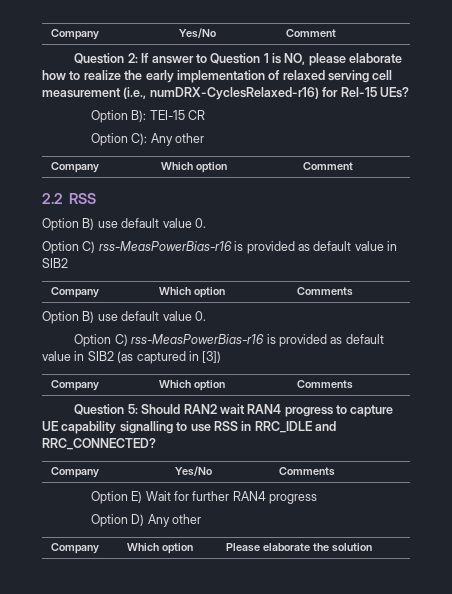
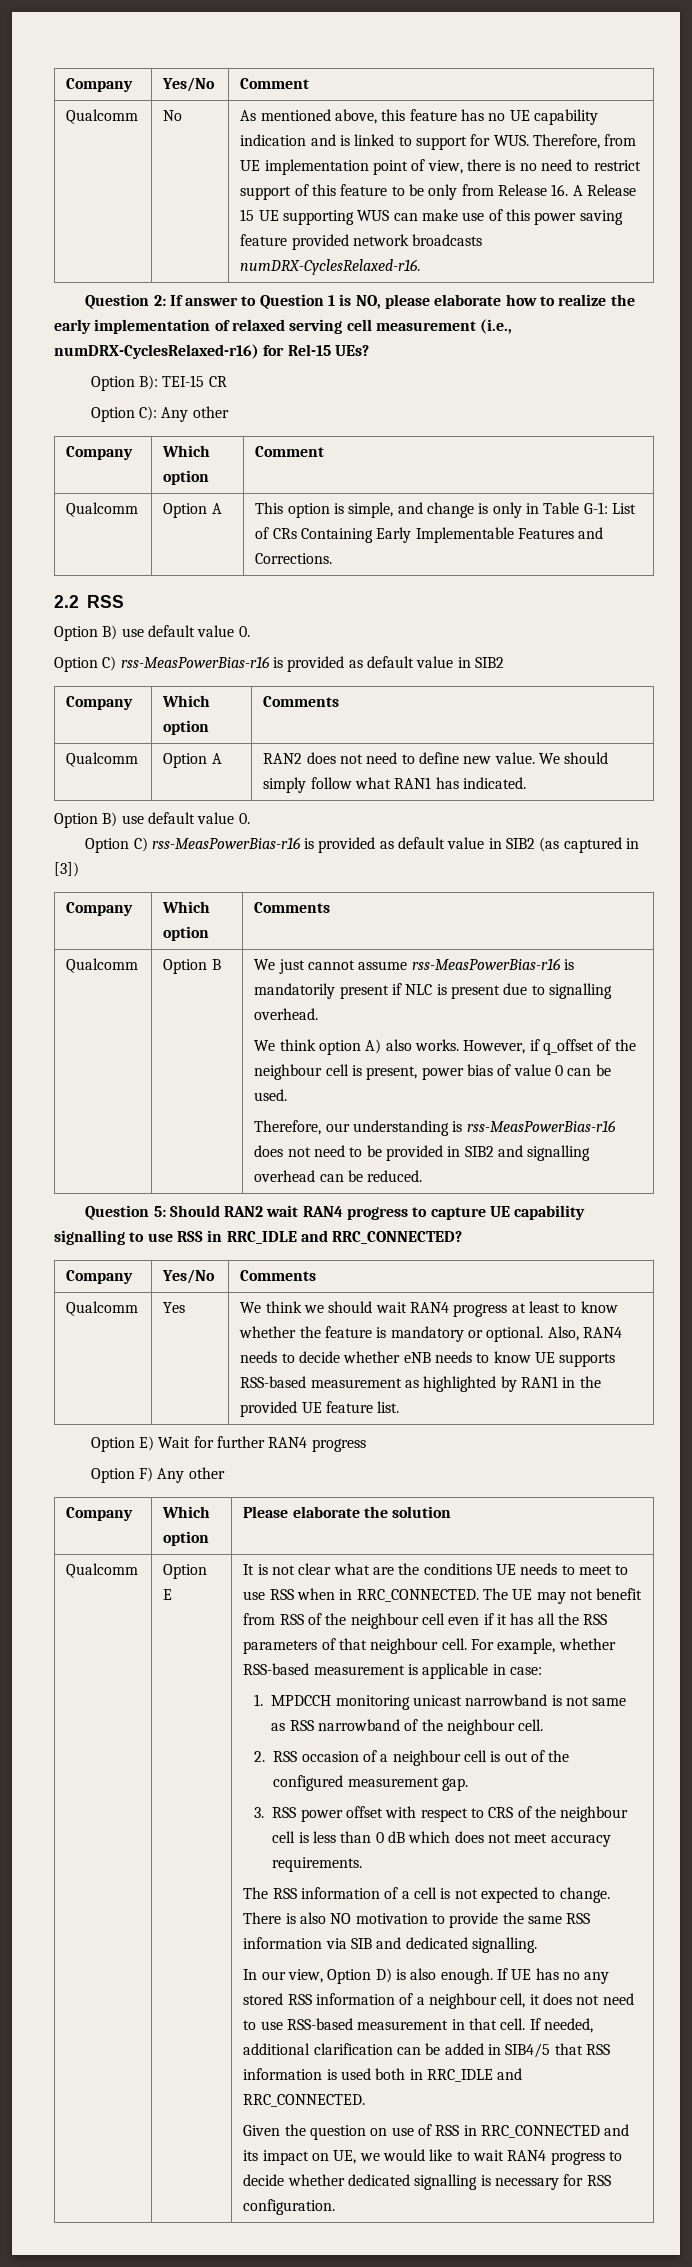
(337, 33) none -> [66,109,139,124] [163,110,183,121] [240,109,599,125] [240,134,637,150] [240,159,641,175] [240,184,636,200] [240,209,623,225] [240,234,483,250] [240,259,421,275] // Qualcomm | No | As mentioned above, this feature has no UE capability indication and is linked to support for WUS. Therefore, from UE implementation point of view, there is no need to restrict support of this feature to be only from Release 16. A Release 15 UE supporting WUS can make use of this power saving feature provided network broadcasts numDRX-CyclesRelaxed-r16.
(354, 166) none -> [66,502,139,517] [163,503,222,518] [255,502,636,518] [255,527,604,543] [255,553,333,564] // Qualcomm | Option A | This option is simple, and change is only in Table G-1: List of CRs Containing Early Implementable Features and Corrections.
(354, 291) none -> [66,752,139,767] [163,753,222,768] [263,752,609,764] [263,777,527,793] // Qualcomm | Option A | RAN2 does not need to define new value. We should simply follow what RAN1 has indicated.
(354, 384) none -> [66,958,139,973] [163,959,221,974] [254,958,575,974] [254,983,613,999] [254,1008,319,1020] [254,1039,636,1055] [254,1064,611,1080] [254,1089,288,1101] [254,1120,616,1136] [254,1145,591,1161] [254,1170,423,1182] // Qualcomm | Option B | We just cannot assume rss-MeasPowerBias-r16 is mandatorily present if NLC is present due to signalling overhead. // We think option A) also works. However, if q_offset of the neighbour cell is present, power bias of value 0 can be used. // Therefore, our understanding is rss-MeasPowerBias-r16 does not need to be provided in SIB2 and signalling overhead can be reduced.
(336, 471) none -> [66,1301,139,1316] [163,1302,186,1313] [240,1301,618,1317] [239,1326,623,1342] [240,1351,616,1367] [240,1376,601,1392] [240,1401,400,1417] // Qualcomm | Yes | We think we should wait RAN4 progress at least to know whether the feature is mandatory or optional. Also, RAN4 needs to decide whether eNB needs to know UE supports RSS-based measurement as highlighted by RAN1 in the provided UE feature list.
[131,514,145,526] D) -> [139,1467,154,1482] F)
(373, 547) none -> [66,1563,139,1578] [163,1564,208,1579] [163,1589,173,1600] [243,1563,629,1575] [243,1588,643,1604] [243,1613,608,1629] [243,1638,616,1654] [243,1663,543,1679] [254,1694,627,1710] [271,1719,544,1735] [254,1750,570,1766] [273,1775,469,1791] [254,1806,629,1822] [272,1831,611,1847] [272,1857,363,1872] [243,1887,610,1903] [243,1912,591,1928] [243,1937,538,1953] [243,1968,610,1984] [243,1993,634,2009] [243,2018,594,2033] [243,2043,611,2058] [243,2068,523,2082] [243,2094,366,2107] [243,2124,630,2140] [243,2149,622,2165] [243,2174,611,2190] [243,2199,336,2215] // Qualcomm | Option E | It is not clear what are the conditions UE needs to meet to use RSS when in RRC_CONNECTED. The UE may not benefit from RSS of the neighbour cell even if it has all the RSS parameters of that neighbour cell. For example, whether RSS-based measurement is applicable in case: // 1. MPDCCH monitoring unicast narrowband is not same as RSS narrowband of the neighbour cell. // 2. RSS occasion of a neighbour cell is out of the configured measurement gap. // 3. RSS power offset with respect to CRS of the neighbour cell is less than 0 dB which does not meet accuracy requirements. // The RSS information of a cell is not expected to change. There is also NO motivation to provide the same RSS information via SIB and dedicated signalling. // In our view, Option D) is also enough. If UE has no any stored RSS information of a neighbour cell, it does not need to use RSS-based measurement in that cell. If needed, additional clarification can be added in SIB4/5 that RSS information is used both in RRC_IDLE and RRC_CONNECTED. // Given the question on use of RSS in RRC_CONNECTED and its impact on UE, we would like to wait RAN4 progress to decide whether dedicated signalling is necessary for RSS configuration.

